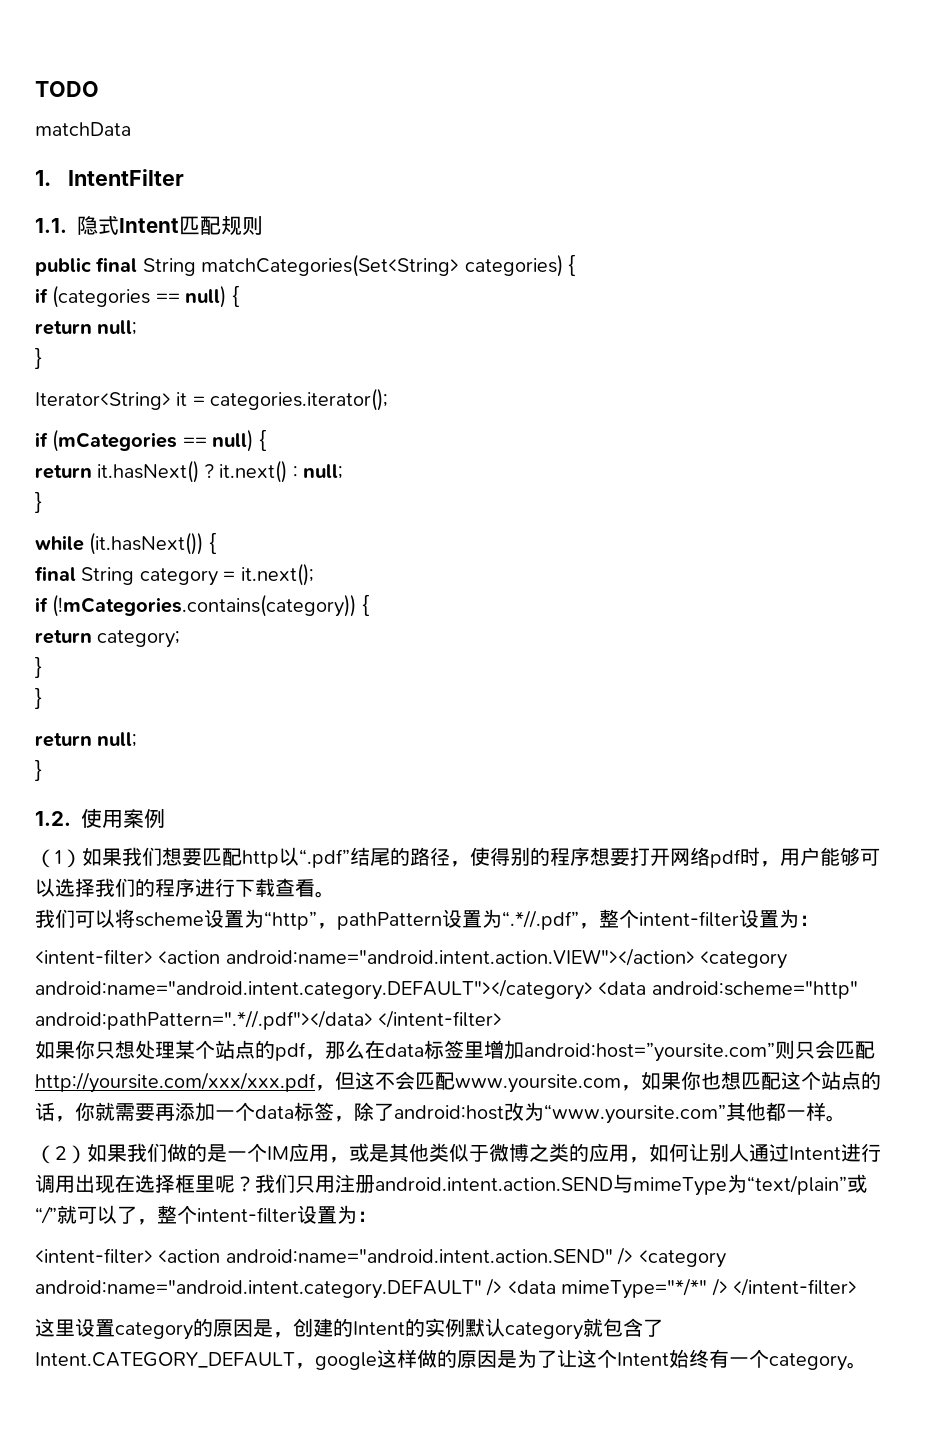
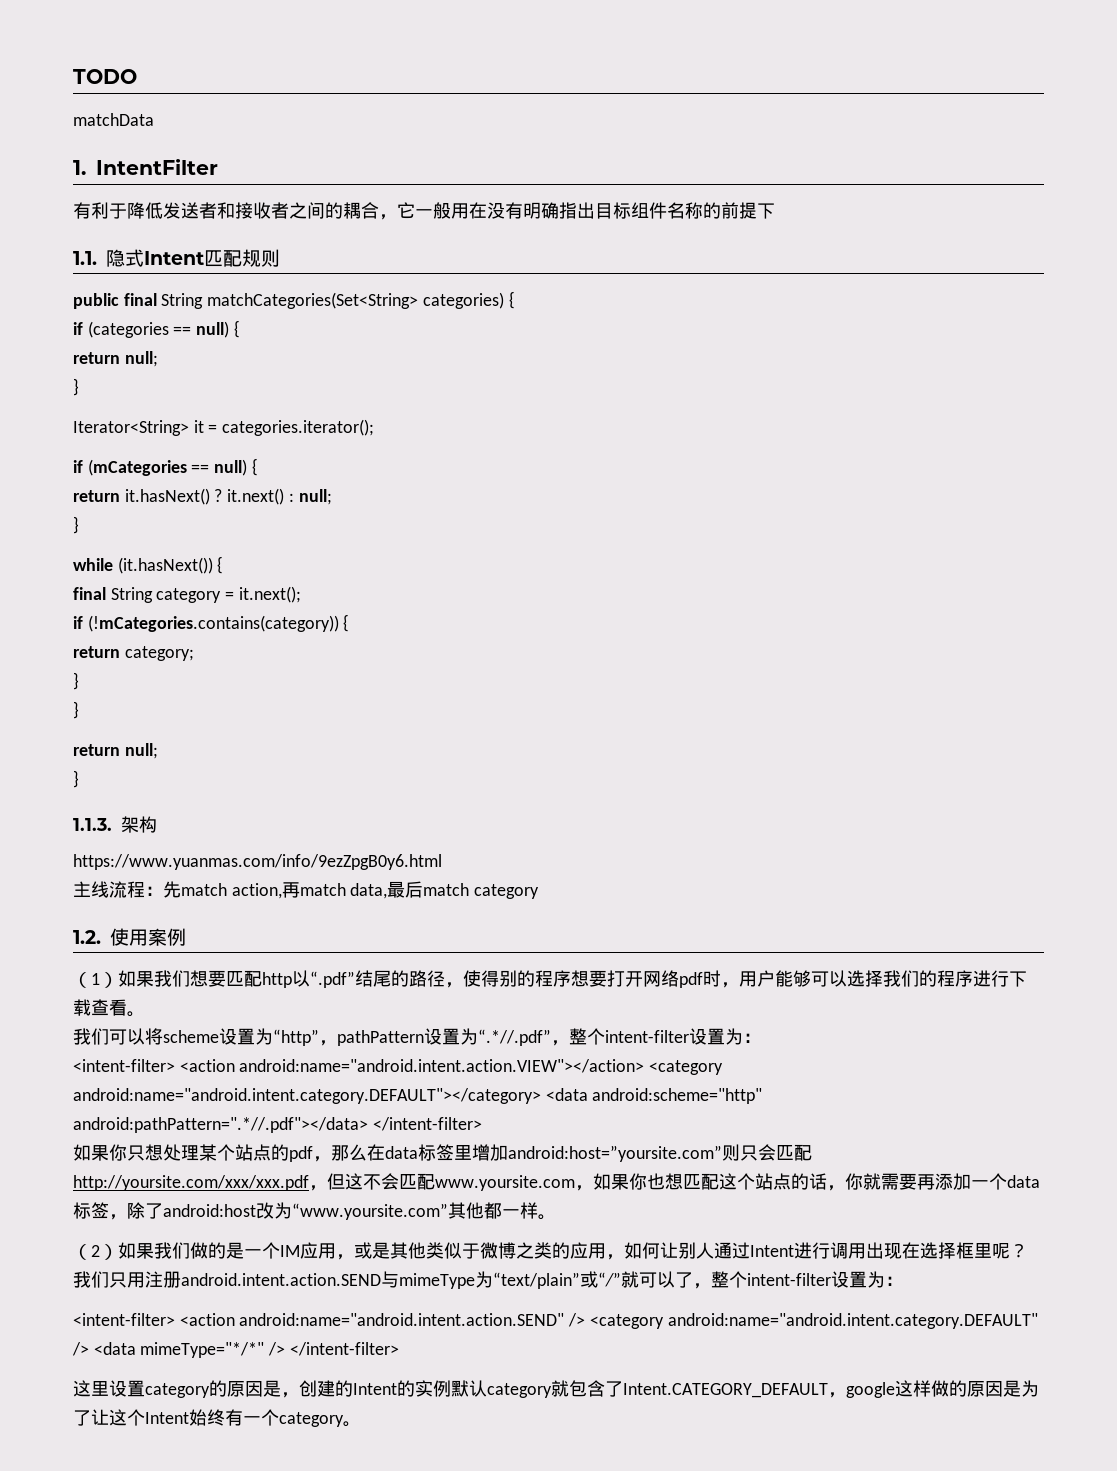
(184, 177) none -> [73,202,775,220] // 有利于降低发送者和接收者之间的耦合，它一般用在没有明确指出目标组件名称的前提下
(42, 770) none -> [73,816,157,833] [73,854,442,870] [73,881,540,899] // 1.1.3.架构 // https://www.yuanmas.com/info/9ezZpgB0y6.html // 主线流程：先match action,再match data,最后match category

